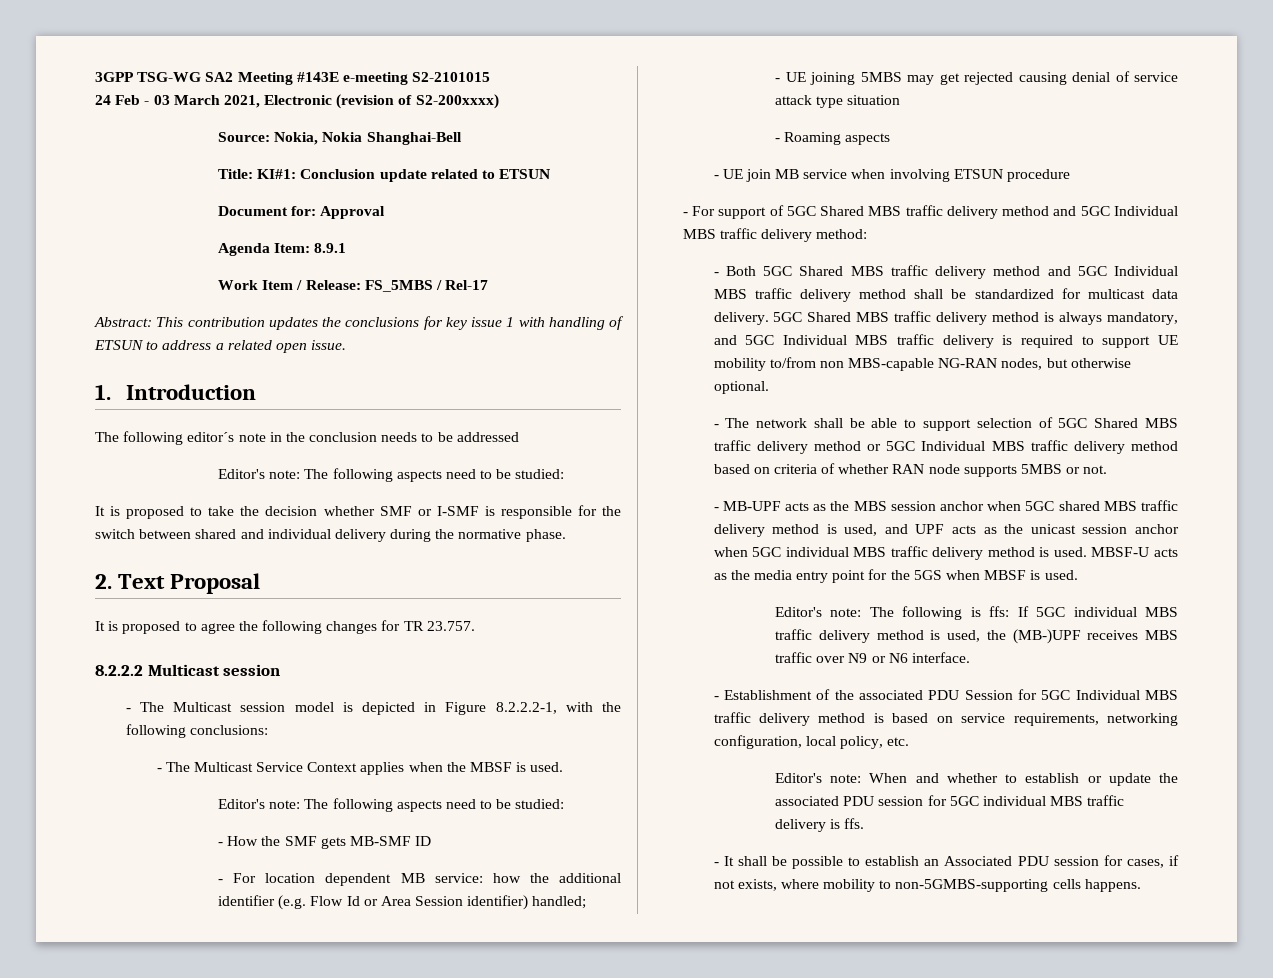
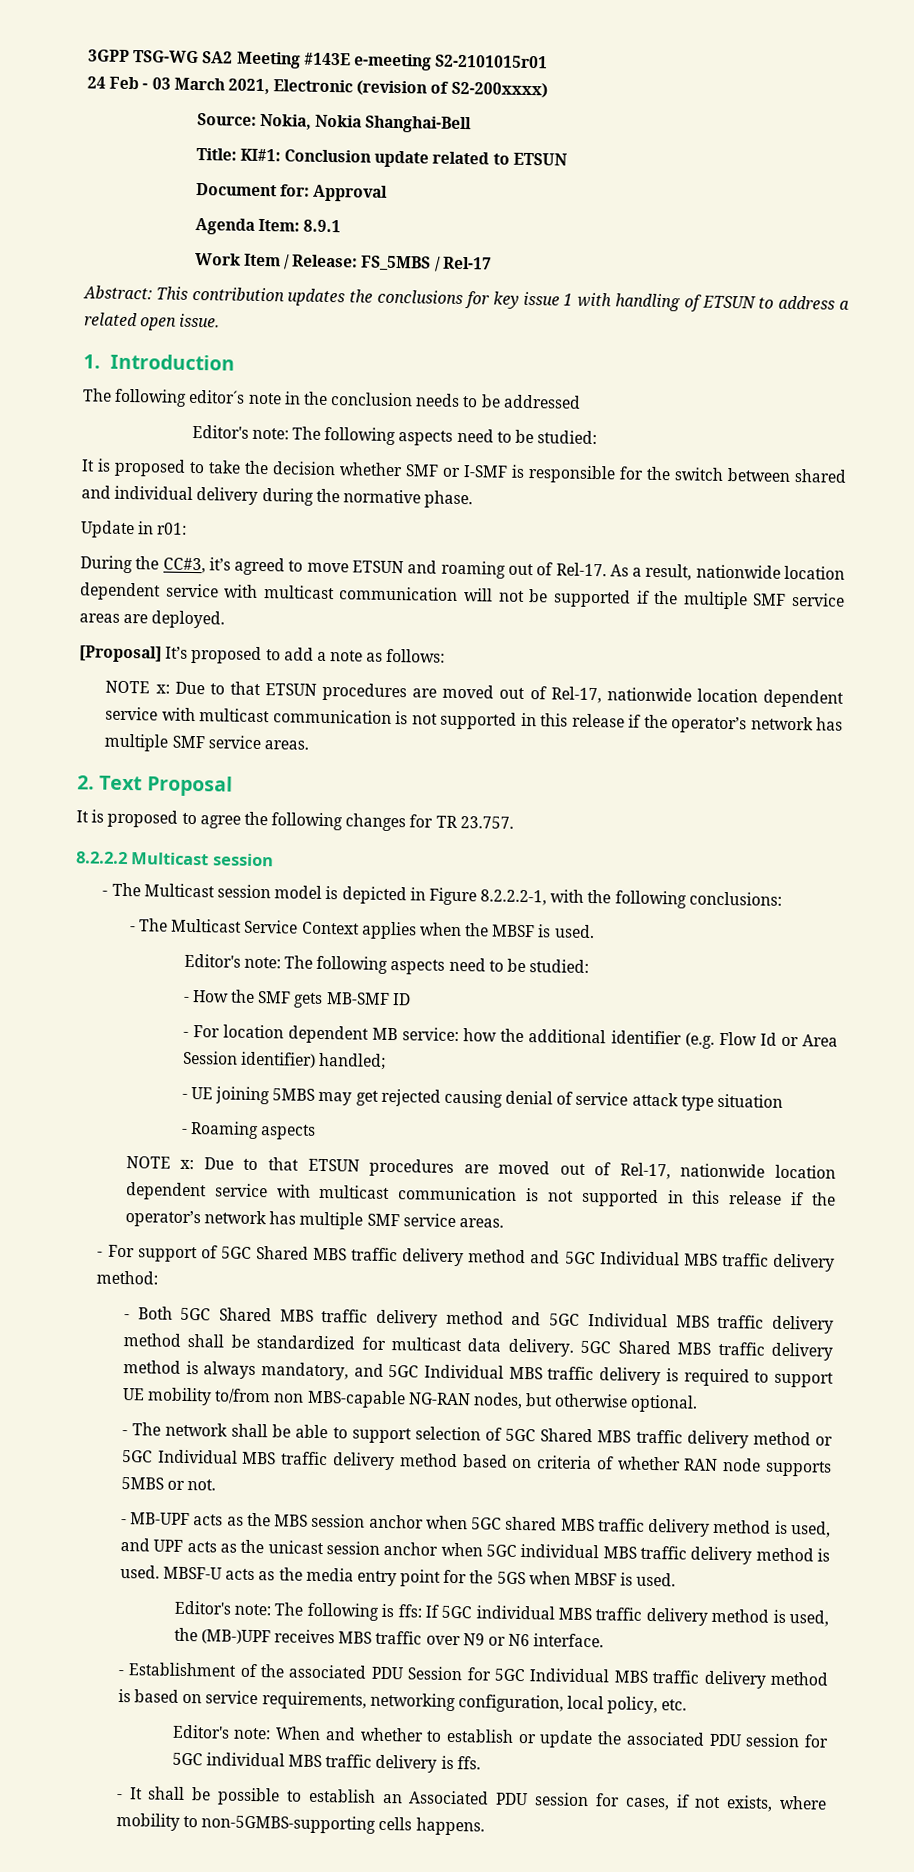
[412,72,491,82] S2-2101015 -> [435,54,549,69] S2-2101015r01
(566, 535) none -> [80,520,188,539] [80,555,845,581] [80,582,846,610] [79,610,226,629] [79,645,446,665] [105,680,844,708] [105,706,843,734] [104,733,309,752] // Update in r01: // During the CC#3, it’s agreed to move ETSUN and roaming out of Rel-17. As a result, nationwide location dependent service with multicast communication will not be supported if the multiple SMF service areas are deployed. // [Proposal] It’s proposed to add a note as follows: // NOTE x: Due to that ETSUN procedures are moved out of Rel-17, nationwide location dependent service with multicast communication is not supported in this release if the operator’s network has multiple SMF service areas.
[713,169,1070,182] - UE join MB service when involving ETSUN procedure -> [125,1156,836,1180] [125,1182,836,1208] [124,1210,504,1230] NOTE x: Due to that ETSUN procedures are moved out of Rel-17, nationwide location dependent service with multicast communication is not supported in this release if the operator’s network has multiple SMF service areas.

